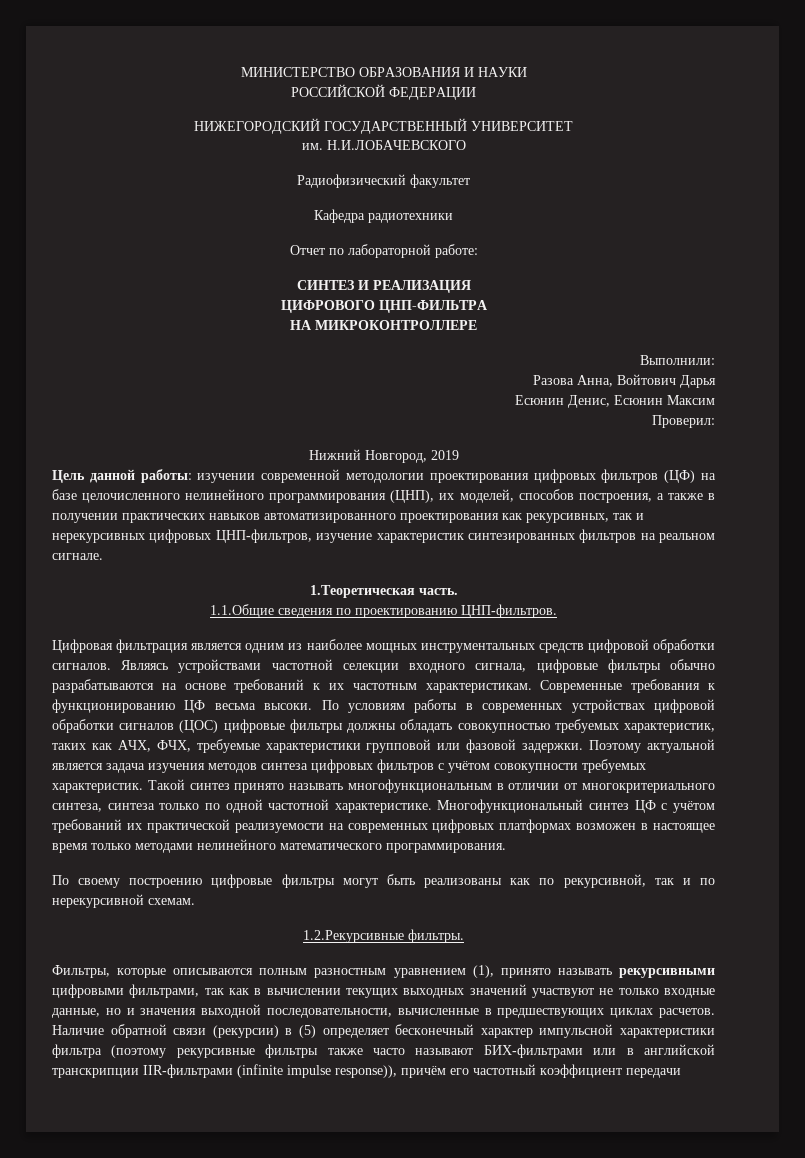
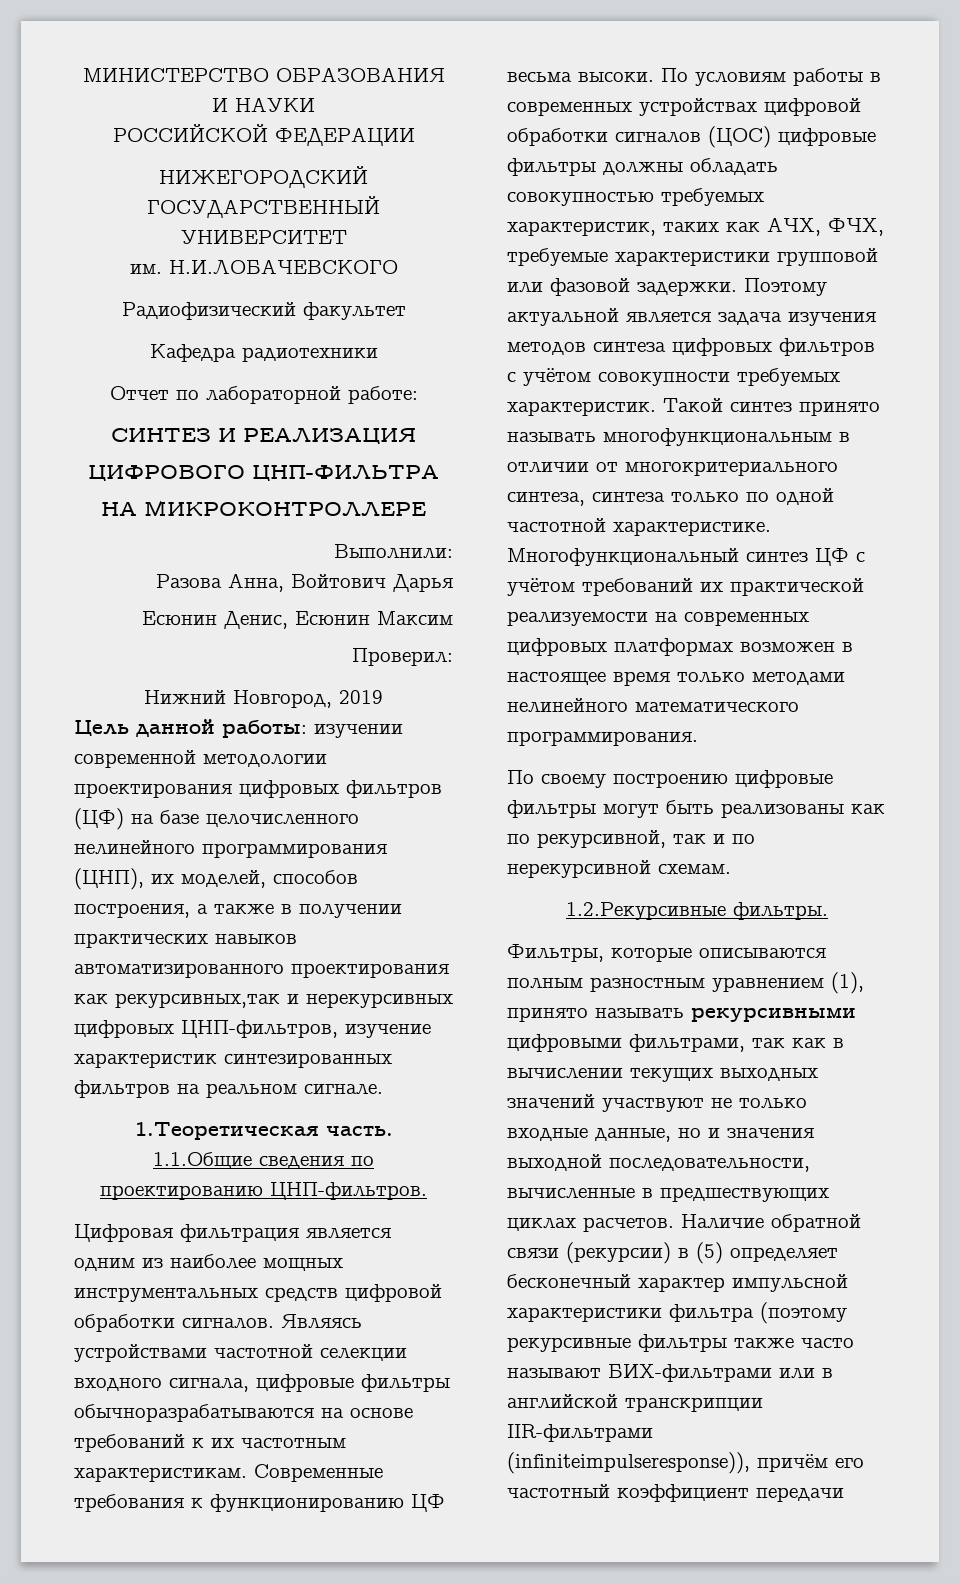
[526,513,632,523] рекурсивных, так -> [115,993,280,1008] рекурсивных,так
[670,659,715,670] [52,679,154,693] обычно разрабатываются -> [74,1404,314,1422] обычноразрабатываются
[237,1064,397,1078] (infinite impulse response)), -> [507,1452,750,1474] (infiniteimpulseresponse)),

